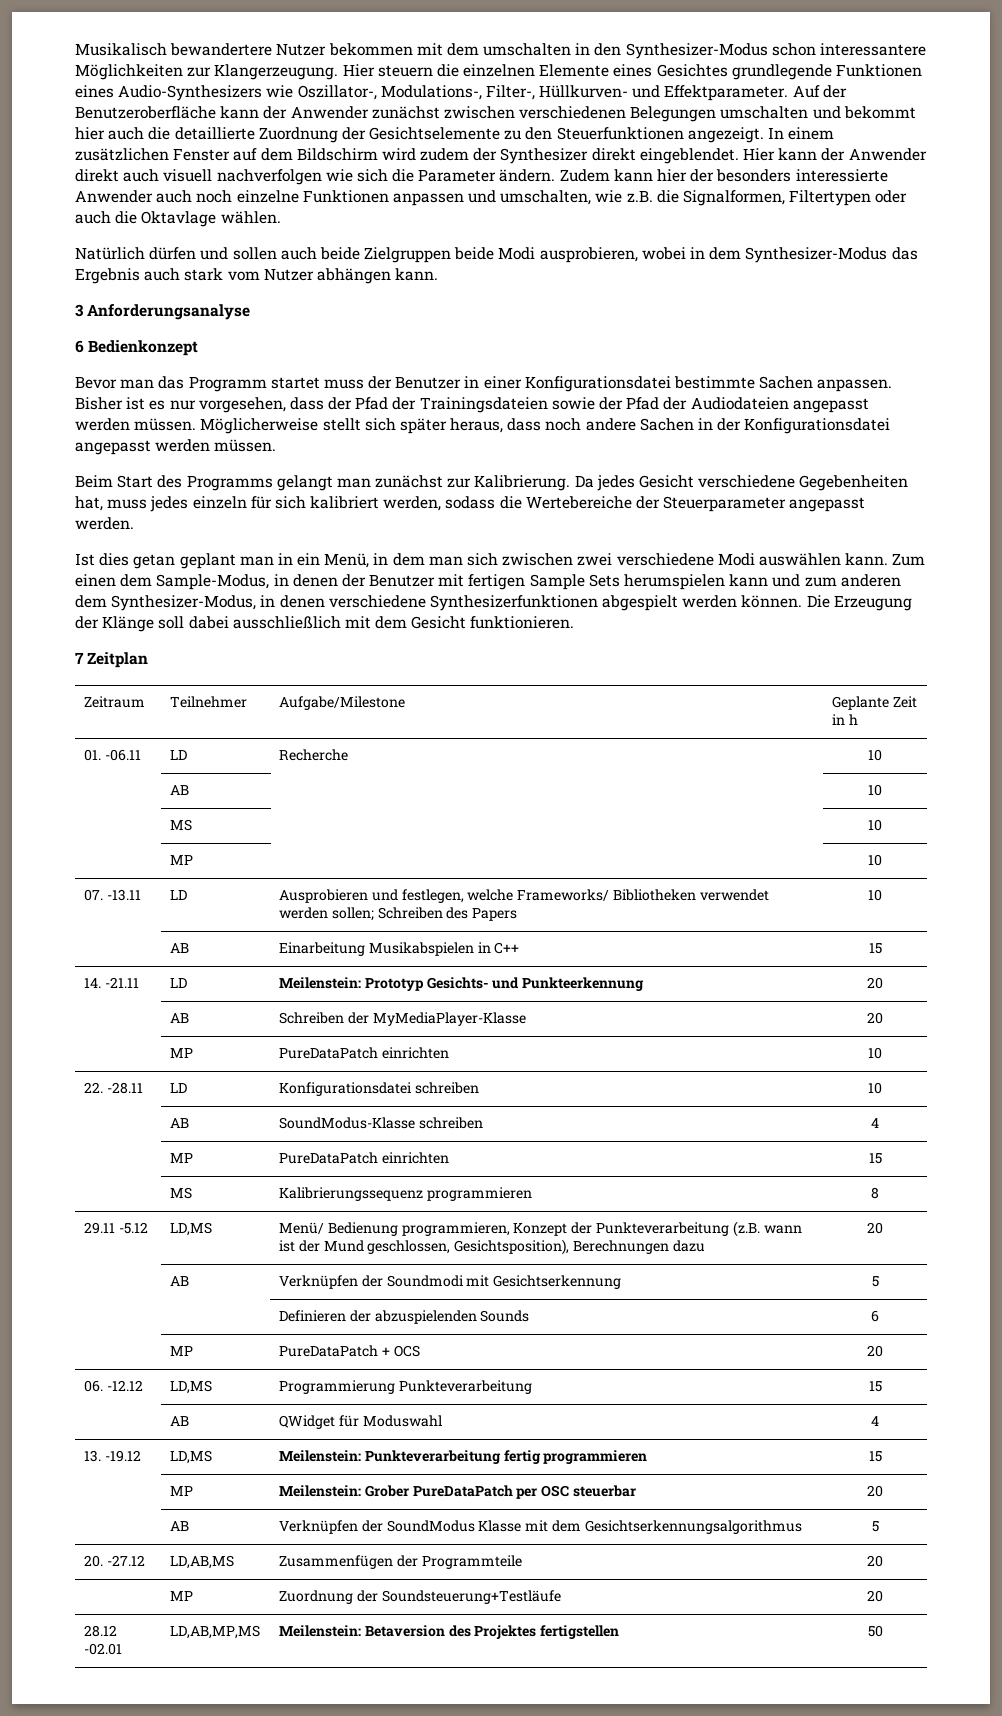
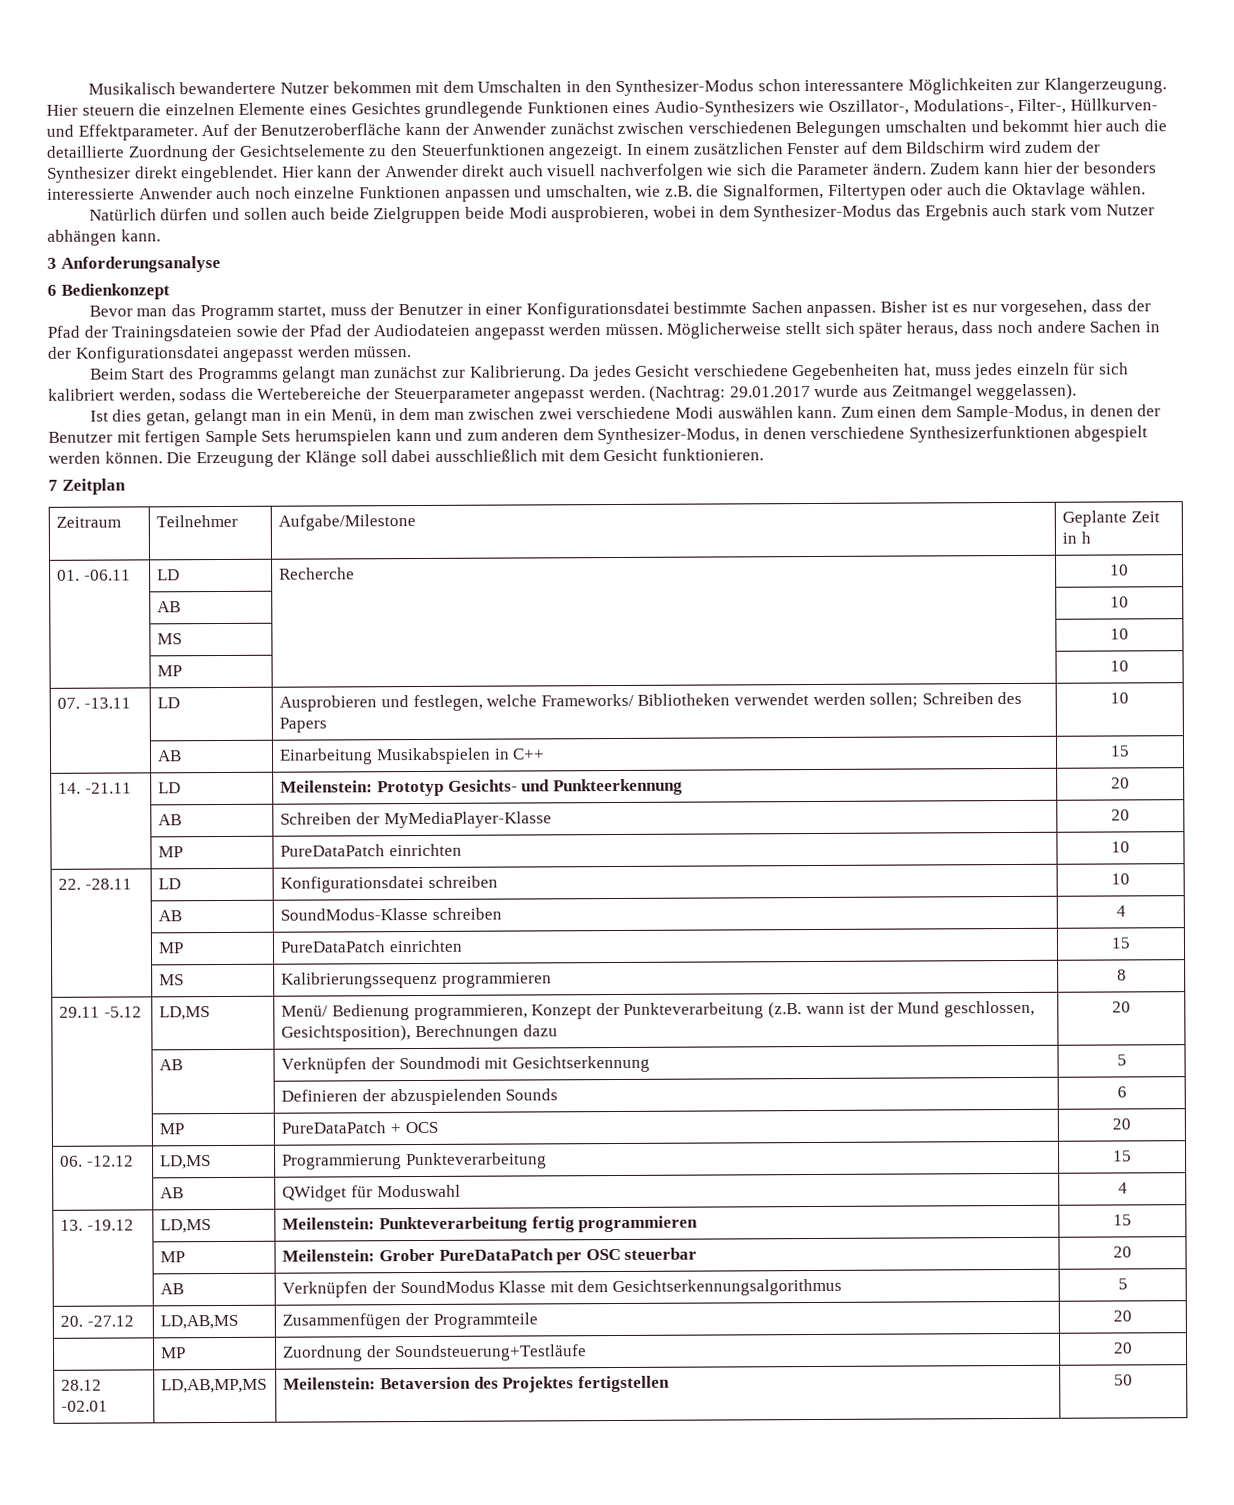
[483,43,572,56] umschalten -> [477,80,563,93] Umschalten
[270,377,320,389] startet -> [277,305,327,319] startet,
(134, 523) none -> [649,383,1078,402] (Nachtrag: 29.01.2017 wurde aus Zeitmangel weggelassen).
[133,553,236,569] getan geplant -> [145,408,248,426] getan, gelangt
[467,553,499,566] sich -> (465, 415) none

